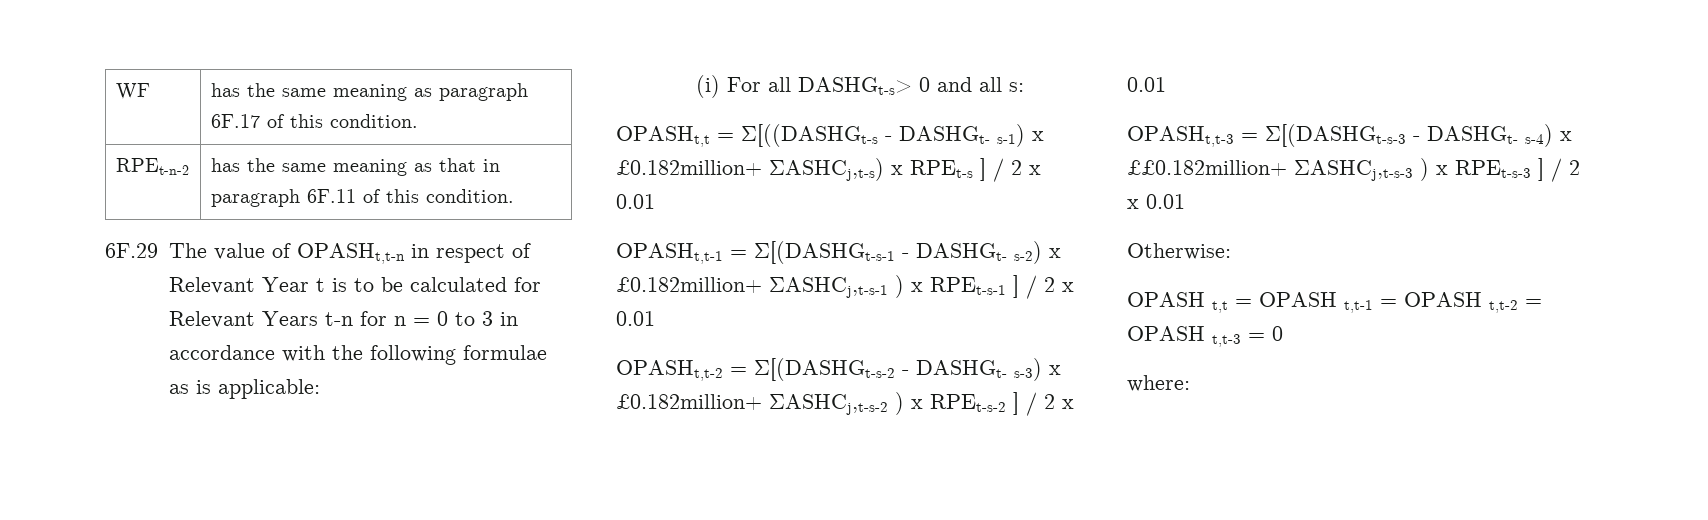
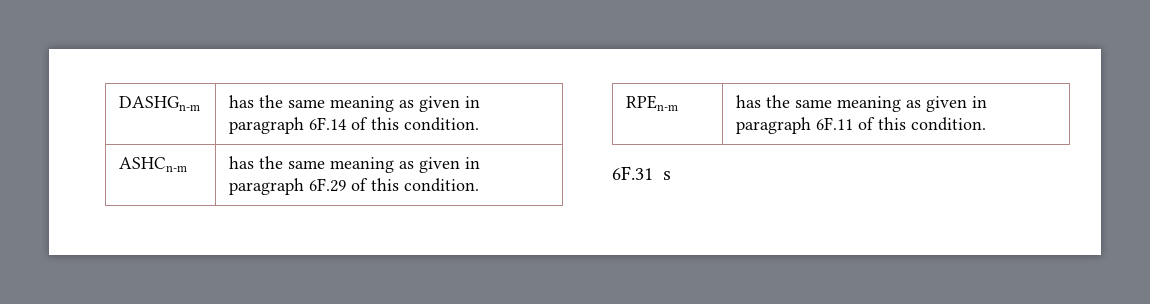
[115,83,150,100] [210,83,528,101] [210,114,418,128] [115,158,189,175] [210,158,476,176] WF | has the same meaning as paragraph 6F.17 of this condition. // RPEt-n-2 | has the same meaning as that -> [119,96,201,111] [229,95,481,112] [229,117,480,134] [119,157,188,172] [229,156,481,173] [229,178,480,195] [626,95,679,111] [736,95,968,112] DASHGn-m | has the same meaning as given in paragraph 6F.14 of this condition. // ASHCn-m | has the same meaning as given in paragraph 6F.29 of this condition. // RPEn-m | has the same meaning as given
[105,243,531,264] [168,277,541,294] [168,311,518,328] [168,345,547,365] [168,379,320,399] [695,75,1024,98] [616,124,1044,147] [616,158,1041,182] [616,194,655,209] [616,241,1061,264] [616,275,1074,299] [616,311,655,326] [616,358,1061,381] [616,392,1074,416] [1127,77,1166,92] [1127,124,1572,147] [1127,158,1580,182] [1127,194,1185,209] [1127,243,1231,260] [1127,292,1542,313] [1127,326,1283,347] [1127,375,1190,392] 6F.29 The value of OPASHt,t-n in respect of Relevant Year t is to be calculated for Relevant Years t-n for n = 0 to 3 in accordance with the following formulae as is applicable: // (i) For all DASHGt-s> 0 and all s: // OPASHt,t = Σ[((DASHGt-s - DASHGt- s-1) x £0.182million+ ΣASHCj,t-s) x RPEt-s ] / 2 x 0.01 // OPASHt,t-1 = Σ[(DASHGt-s-1 - DASHGt- s-2) x £0.182million+ ΣASHCj,t-s-1 ) x RPEt-s-1 ] / 2 x 0.01 // OPASHt,t-2 = Σ[(DASHGt-s-2 - DASHGt- s-3) x £0.182million+ ΣASHCj,t-s-2 ) x RPEt-s-2 ] / 2 x 0.01 // OPASHt,t-3 = Σ[(DASHGt-s-3 - DASHGt- s-4) x ££0.182million+ ΣASHCj,t-s-3 ) x RPEt-s-3 ] / 2 x 0.01 // Otherwise: // OPASH t,t = OPASH t,t-1 = OPASH t,t-2 = OPASH t,t-3 = 0 // where: -> [612,166,671,180] 6F.31 s

